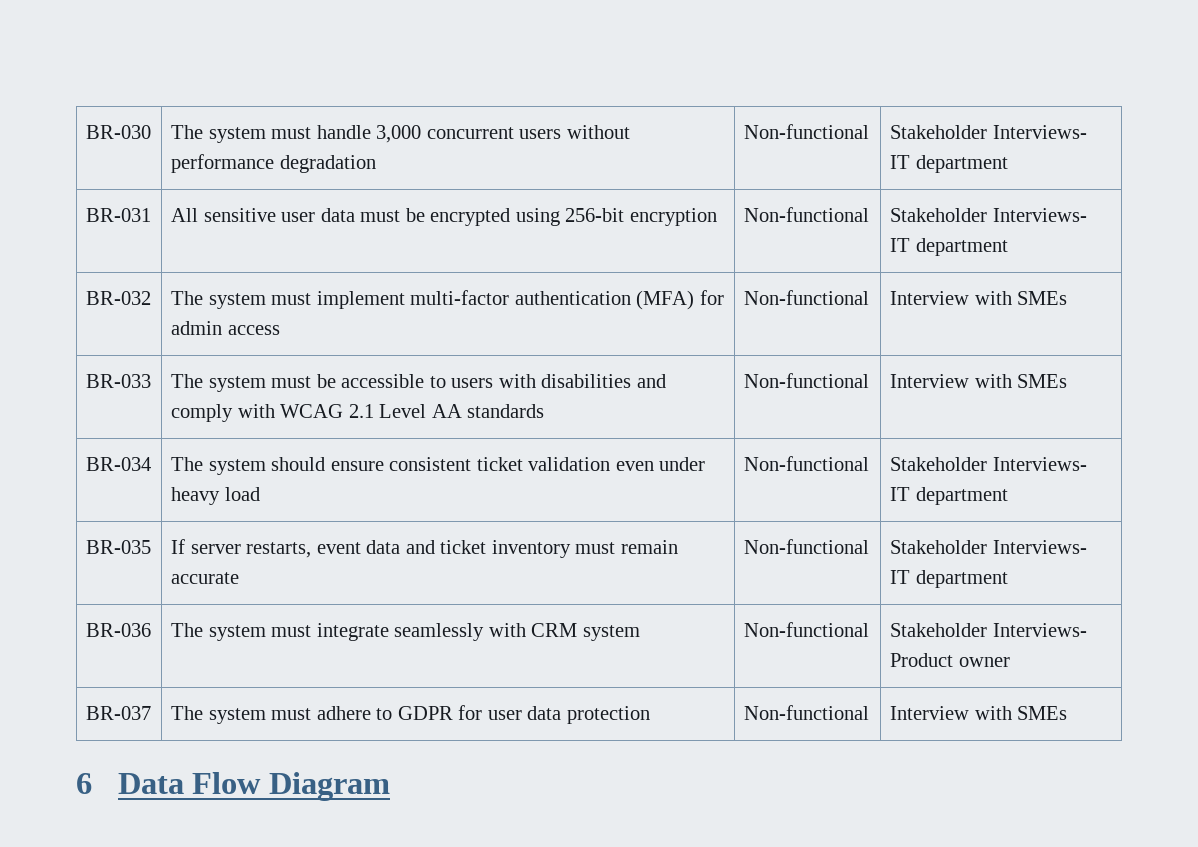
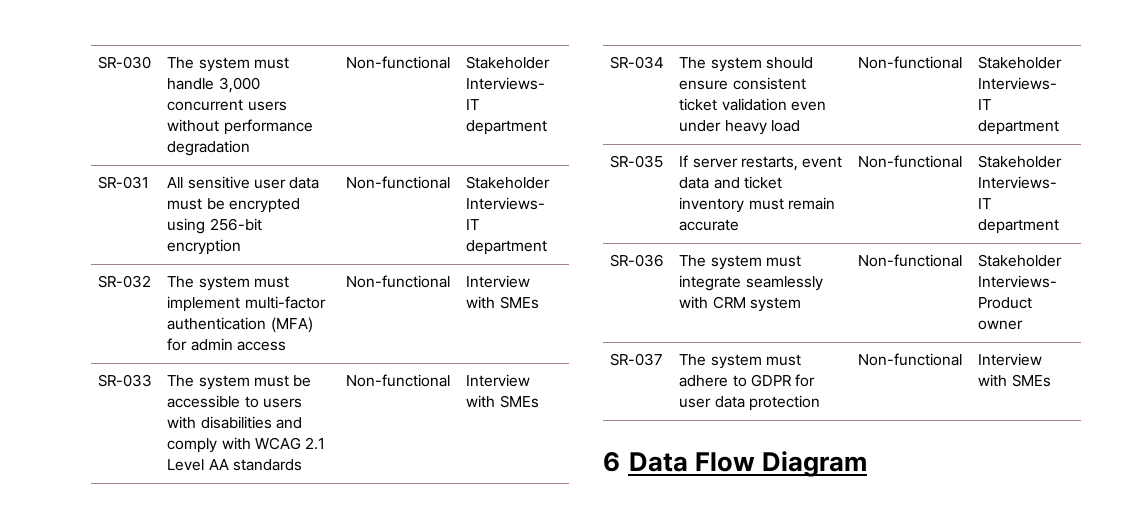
[85,125,151,139] BR-030 -> [98,56,152,69] SR-030
[85,208,151,222] BR-031 -> [98,176,150,189] SR-031
[85,291,151,305] BR-032 -> [98,275,152,288] SR-032
[85,374,151,388] BR-033 -> [98,374,153,387] SR-033
[85,457,151,471] BR-034 -> [610,56,665,69] SR-034
[85,540,151,554] BR-035 -> [610,155,664,168] SR-035
[85,623,151,637] BR-036 -> [610,254,665,267] SR-036
[85,706,151,720] BR-037 -> [610,353,664,366] SR-037

